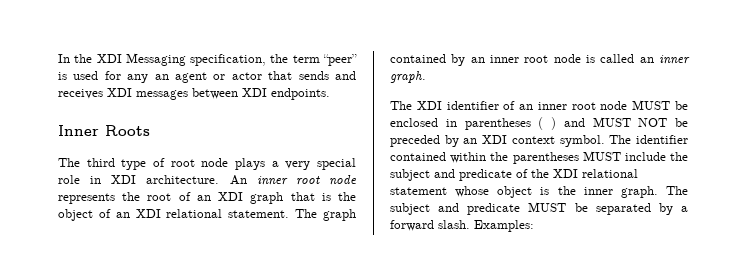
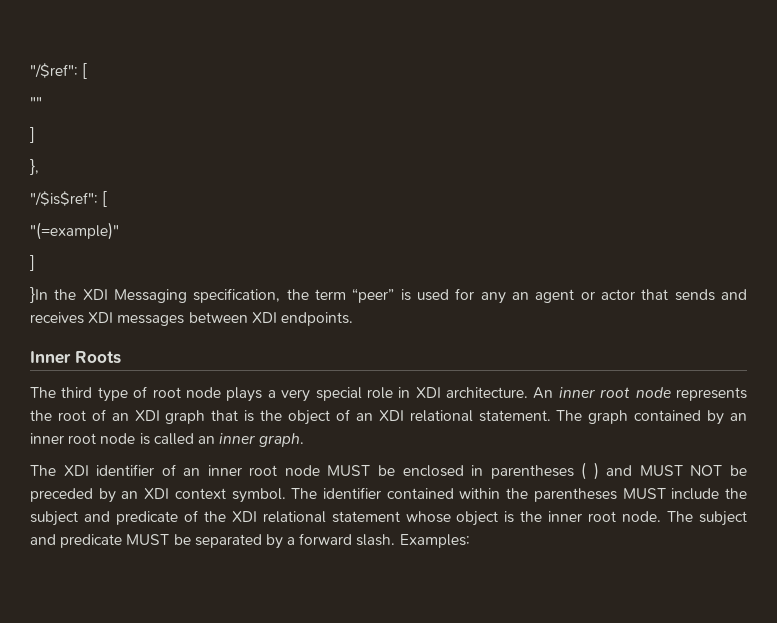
[58,54,70,63] In -> [30,63,88,79] [30,97,42,108] [30,127,35,143] [30,159,39,175] [30,191,108,207] [30,222,119,240] [30,255,35,271] [30,287,48,303] "/$ref": [ // "" // ] // }, // "/$is$ref": [ // "(=example)" // ] // }In
[620,186,658,198] graph. -> [588,511,662,522] root node.

